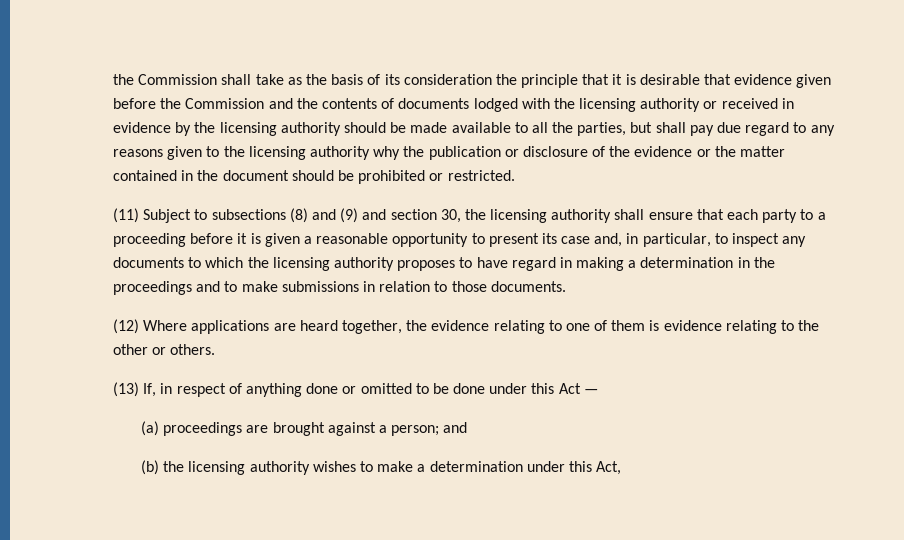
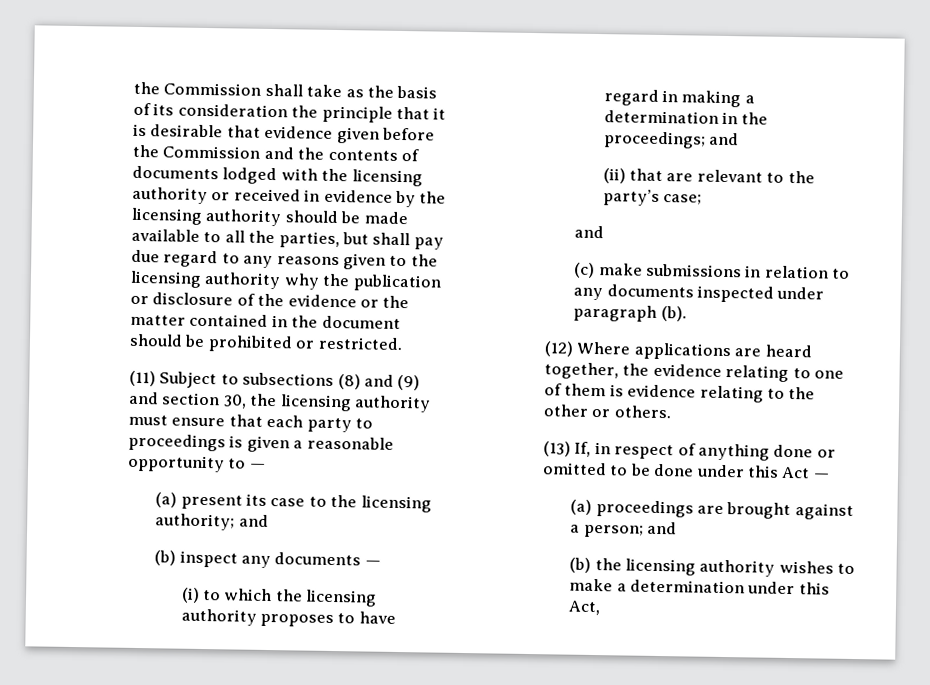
[614,209,645,220] shall -> [127,414,168,426] must
[817,212,826,220] [113,233,248,247] a proceeding before it -> [127,433,226,452] proceedings
(485, 238) none -> [249,463,266,469] [155,492,178,508] — // (a)
[594,233,728,247] and, in particular, to -> [308,494,432,513] [155,513,269,531] [154,550,177,566] to the licensing authority; and // (b)
(185, 262) none -> [364,560,381,566] [180,587,200,603] — // (i)
[113,281,238,295] proceedings and to -> [603,131,739,149] [602,168,815,184] [602,189,702,206] [574,225,605,239] [574,262,596,278] proceedings; and // (ii) that are relevant to the party’s case; // and // (c)
[451,281,566,292] those documents. -> [573,284,825,303] [573,304,687,322] any documents inspected under paragraph (b).

